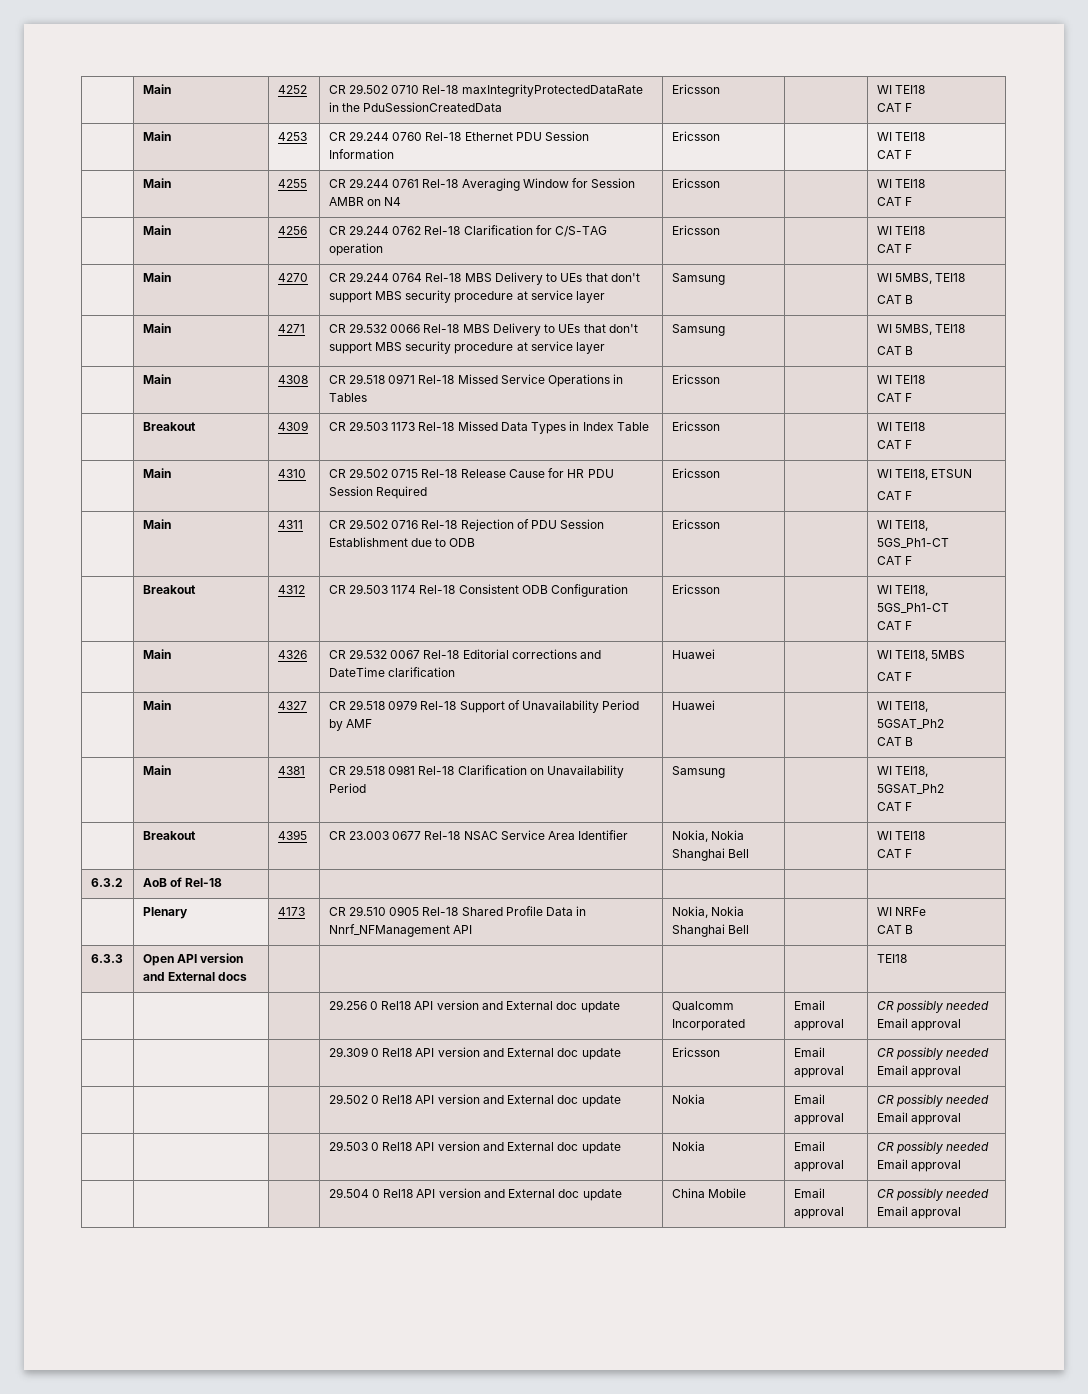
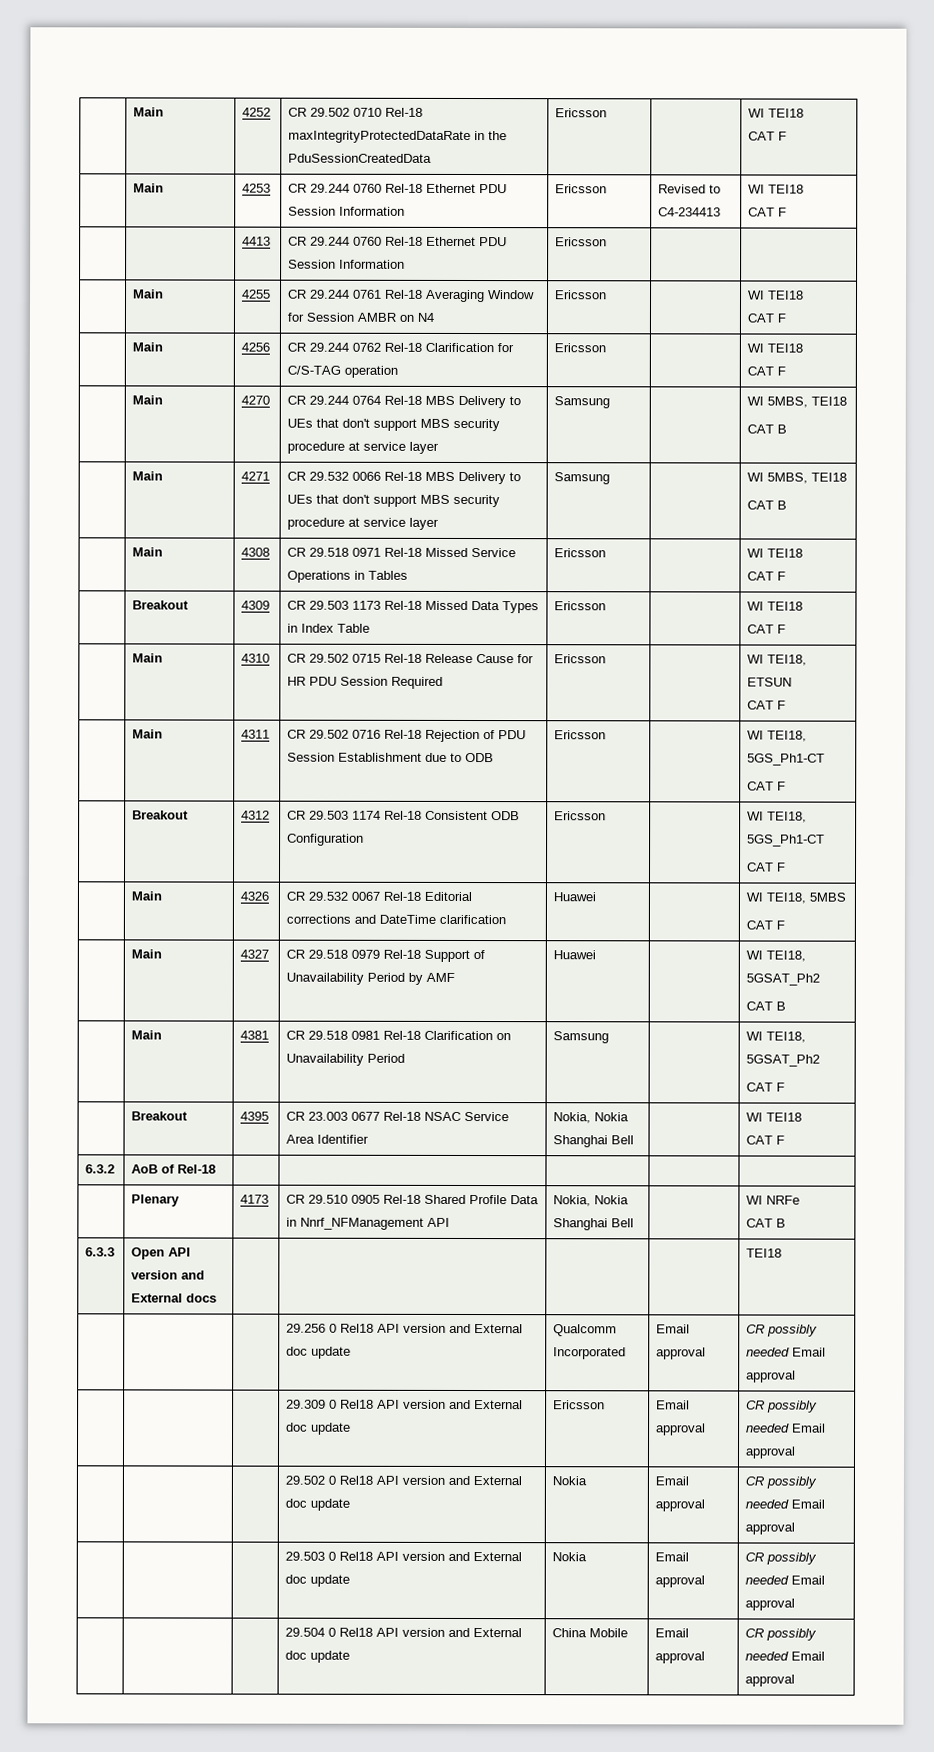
[876,132,925,141] [876,150,912,159] | WI TEI18 // CAT F -> [658,184,722,194] [658,207,722,217] [748,184,805,194] [748,207,788,217] [242,236,272,246] [288,236,508,247] [288,259,406,269] [555,237,608,247] Revised to C4-234413 | WI TEI18 // CAT F // | | 4413 | CR 29.244 0760 Rel-18 Ethernet PDU Session Information | Ericsson | |

